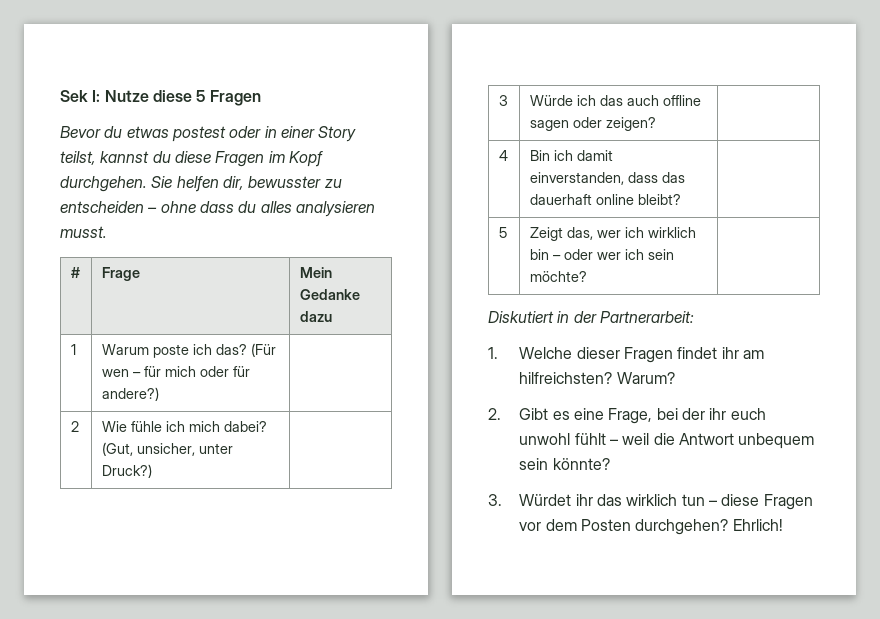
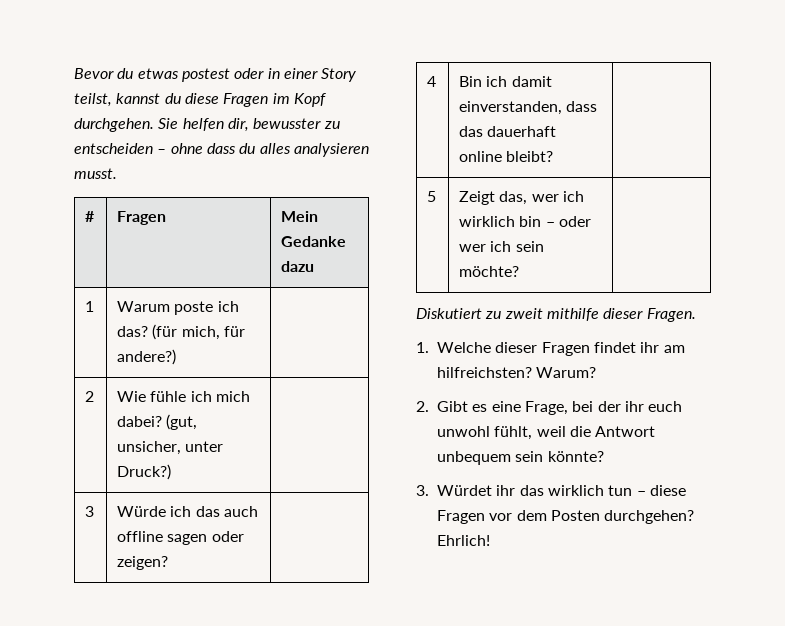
[60,90,261,106] Sek I: Nutze diese 5 Fragen // -> (74, 73) none
[101,267,140,281] Frage -> [117,211,167,225] Fragen
[250,343,276,357] [101,366,229,377] (Für wen – für mich oder -> [152,324,220,340] (für mich,
[101,442,133,456] (Gut, -> [166,414,198,430] (gut,
[557,311,694,323] in der Partnerarbeit: -> [485,308,696,322] zu zweit mithilfe dieser Fragen.
[574,433,619,445] fühlt – -> [494,426,533,440] fühlt,

